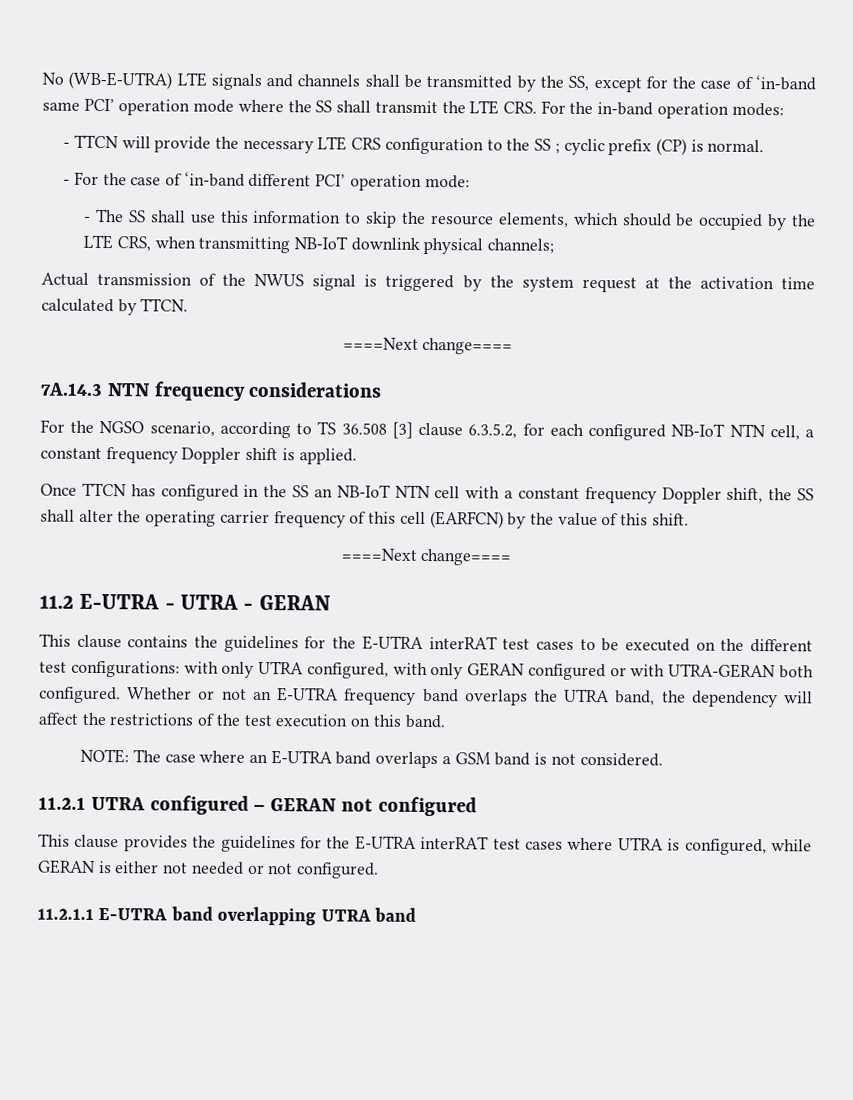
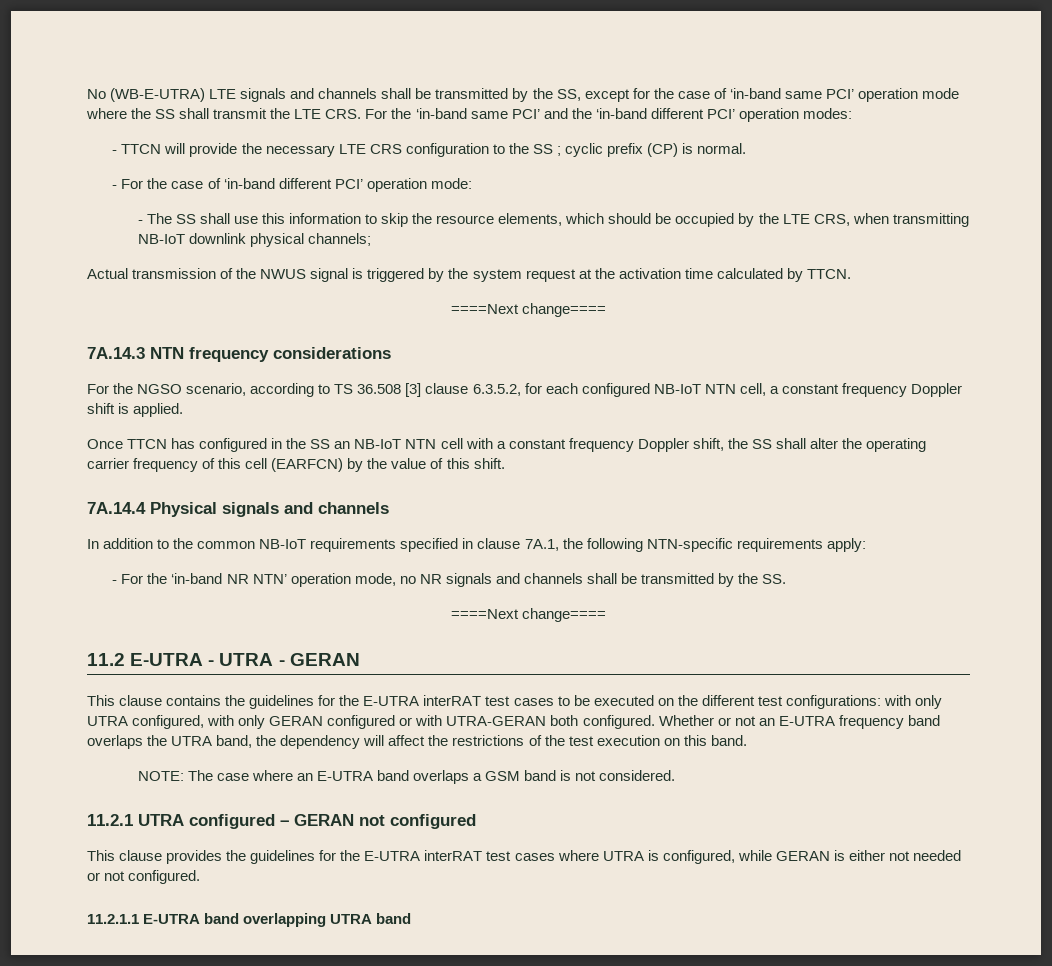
[597,102,654,116] in-band -> [415,108,735,119] ‘in-band same PCI’ and the ‘in-band different PCI’
(689, 519) none -> [87,502,389,517] [87,538,866,552] [112,573,787,587] // 7A.14.4 Physical signals and channels // In addition to the common NB-IoT requirements specified in clause 7A.1, the following NTN-specific requirements apply: // - For the ‘in-band NR NTN’ operation mode, no NR signals and channels shall be transmitted by the SS.

